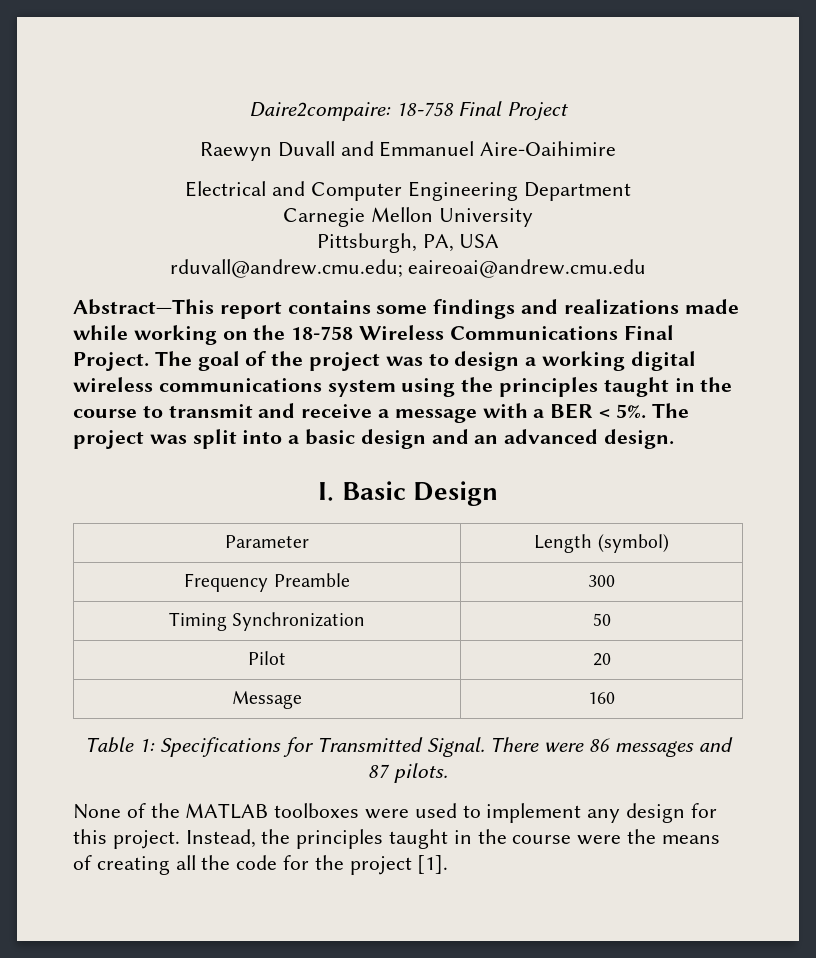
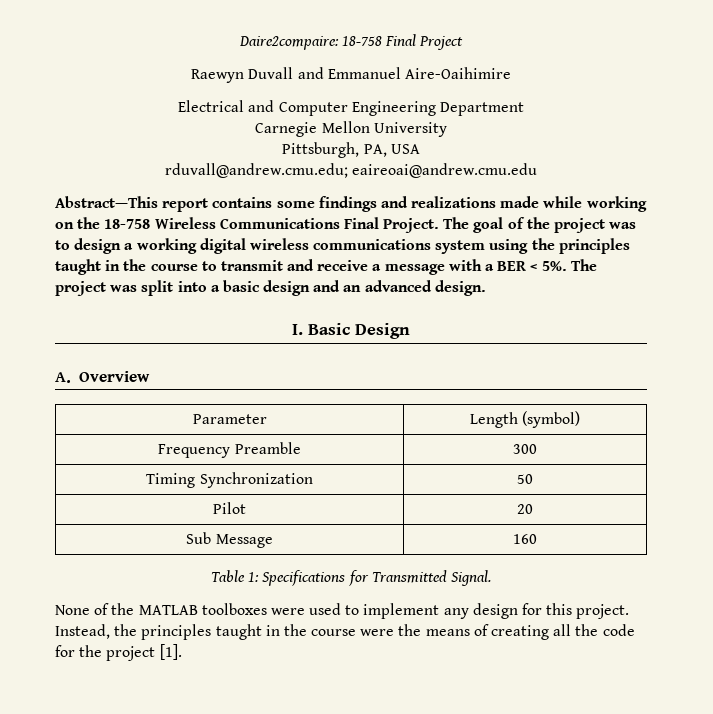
(498, 493) none -> [55,371,150,383] // A. Overview
(611, 659) none -> [186,532,212,544] Sub
[490,737,733,757] [368,763,448,783] There were 86 messages and 87 pilots. -> (491, 578) none

